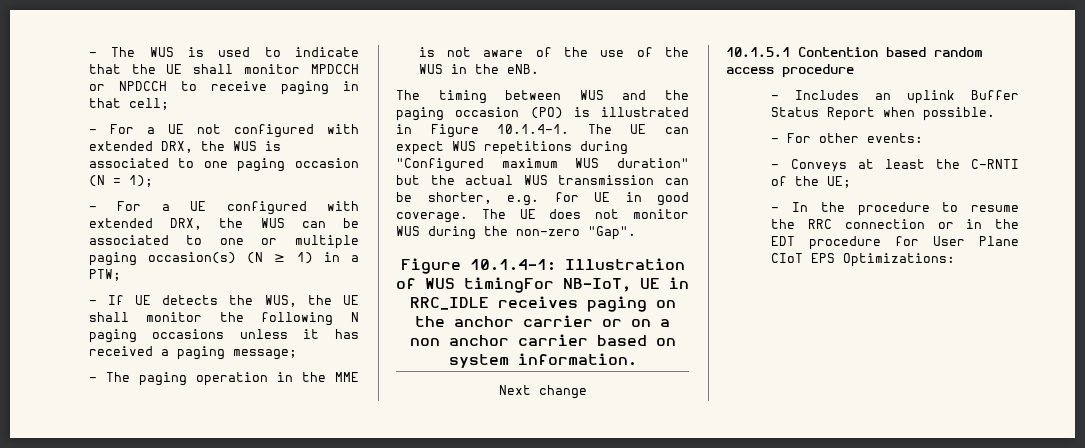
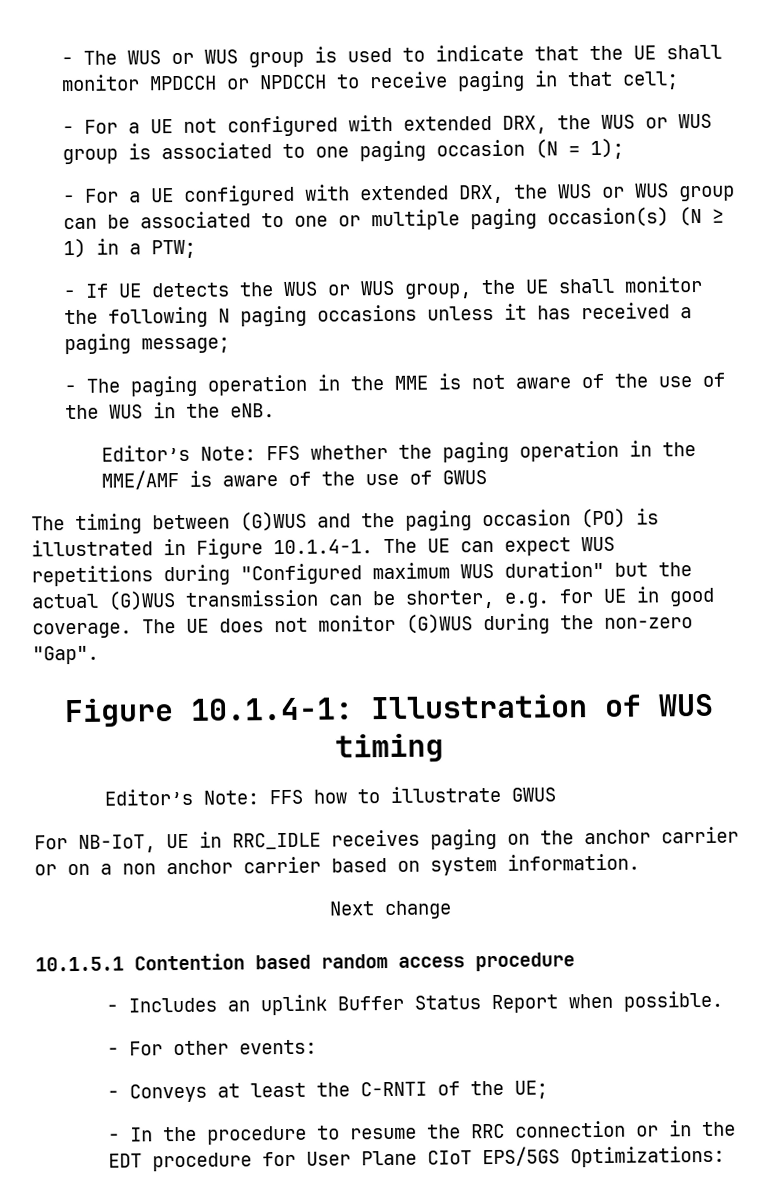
(174, 52) none -> [171,49,305,68] or WUS group
(257, 146) none -> [645,113,713,129] [62,148,119,165] or WUS group
(285, 223) none -> [602,183,736,202] or WUS group
[264,295,297,307] WUS, -> [283,280,473,299] WUS or WUS group,
(539, 69) none -> [100,440,696,463] [100,469,487,490] // Editor’s Note: FFS whether the paging operation in the MME/AMF is aware of the use of GWUS
[579,90,604,100] WUS -> [240,511,307,532] (G)WUS
[523,175,548,185] WUS -> [108,591,176,611] (G)WUS
[396,226,420,236] WUS -> [406,614,473,634] (G)WUS
[464,277,554,293] timingFor -> [334,733,444,763] [103,785,556,806] [34,835,68,850] timing // Editor’s Note: FFS how to illustrate GWUS // For
[811,253,836,263] EPS -> [481,1146,560,1167] EPS/5GS

